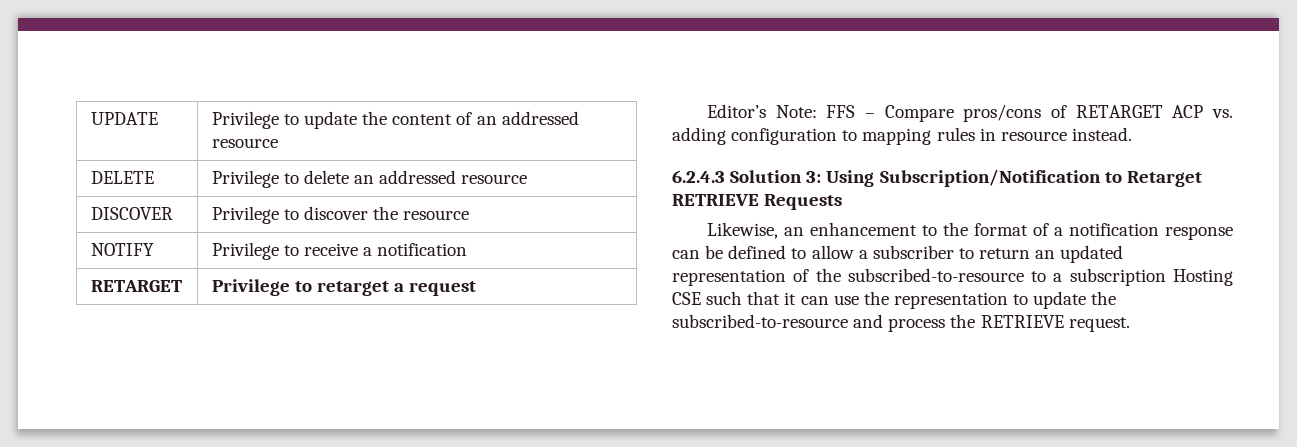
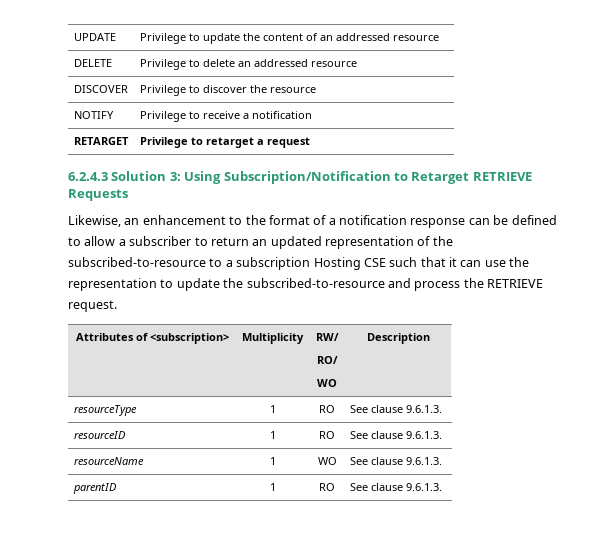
[706,104,1233,122] [672,127,1132,145] // Editor’s Note: FFS – Compare pros/cons of RETARGET ACP vs. adding configuration to mapping rules in resource instead. -> (310, 142) none
(1130, 324) none -> [75,333,229,344] [242,333,304,344] [315,333,339,341] [316,356,338,364] [317,379,337,387] [366,333,430,344] [73,405,137,416] [269,405,276,413] [319,405,335,413] [349,405,442,413] [73,431,125,439] [269,431,276,439] [319,431,335,439] [349,431,442,439] [73,457,144,465] [269,457,276,465] [317,457,337,465] [349,457,442,465] [72,483,116,494] [269,483,276,491] [319,483,335,491] [349,483,442,491] // Attributes of <subscription> | Multiplicity | RW/ // RO/ // WO | Description // resourceType | 1 | RO | See clause 9.6.1.3. // resourceID | 1 | RO | See clause 9.6.1.3. // resourceName | 1 | WO | See clause 9.6.1.3. // parentID | 1 | RO | See clause 9.6.1.3.

